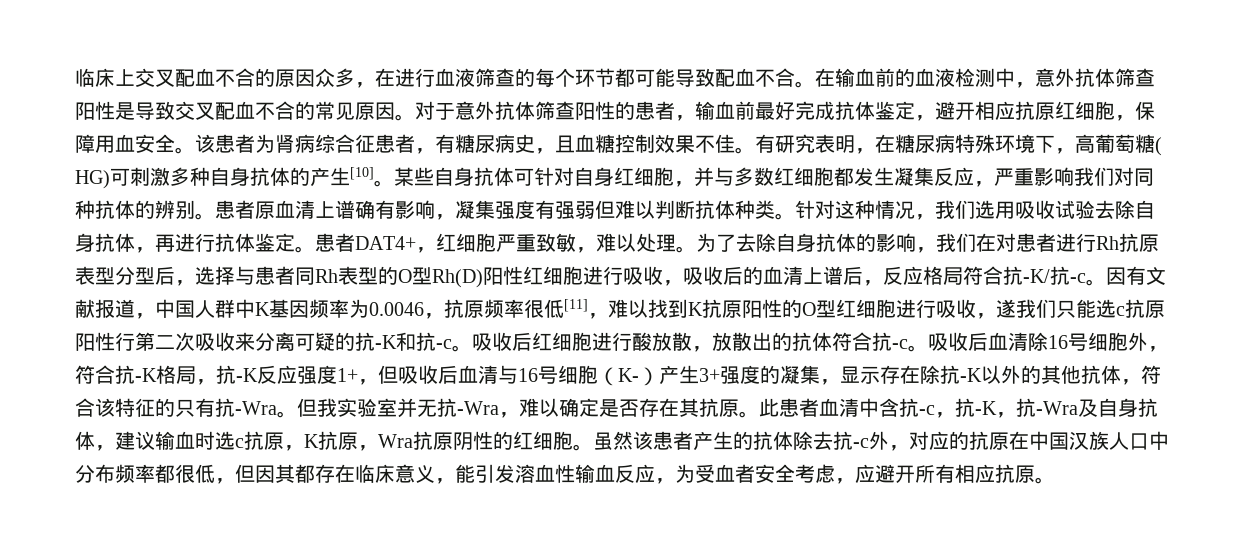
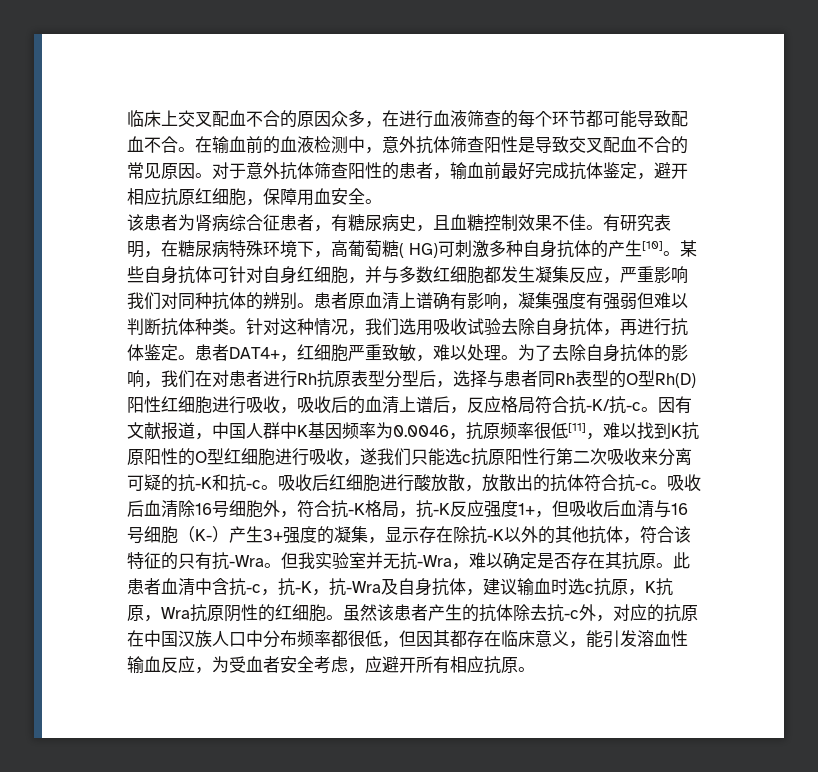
(195, 150) none -> (382, 201) //

